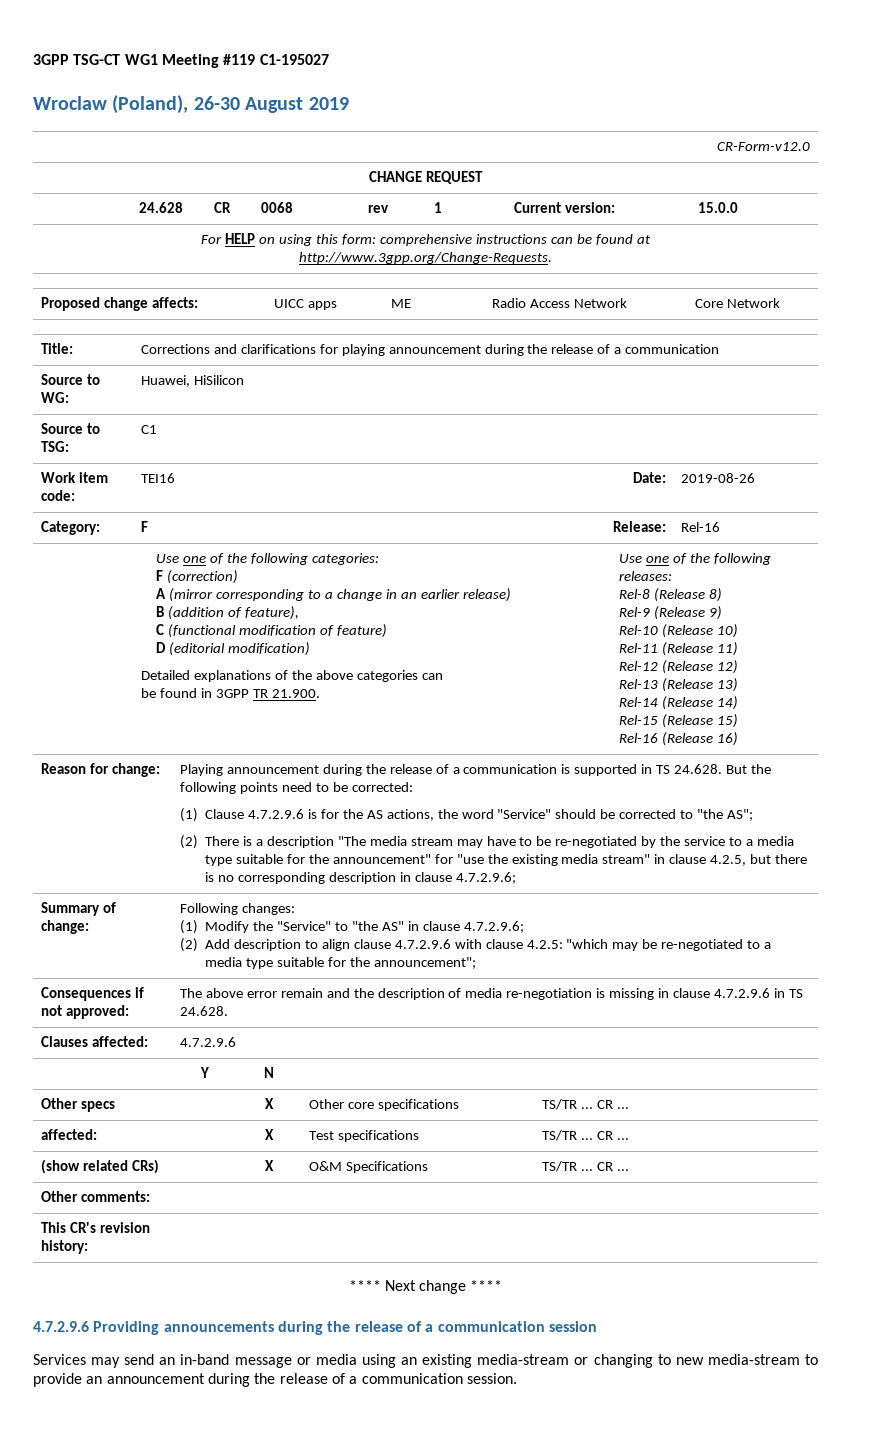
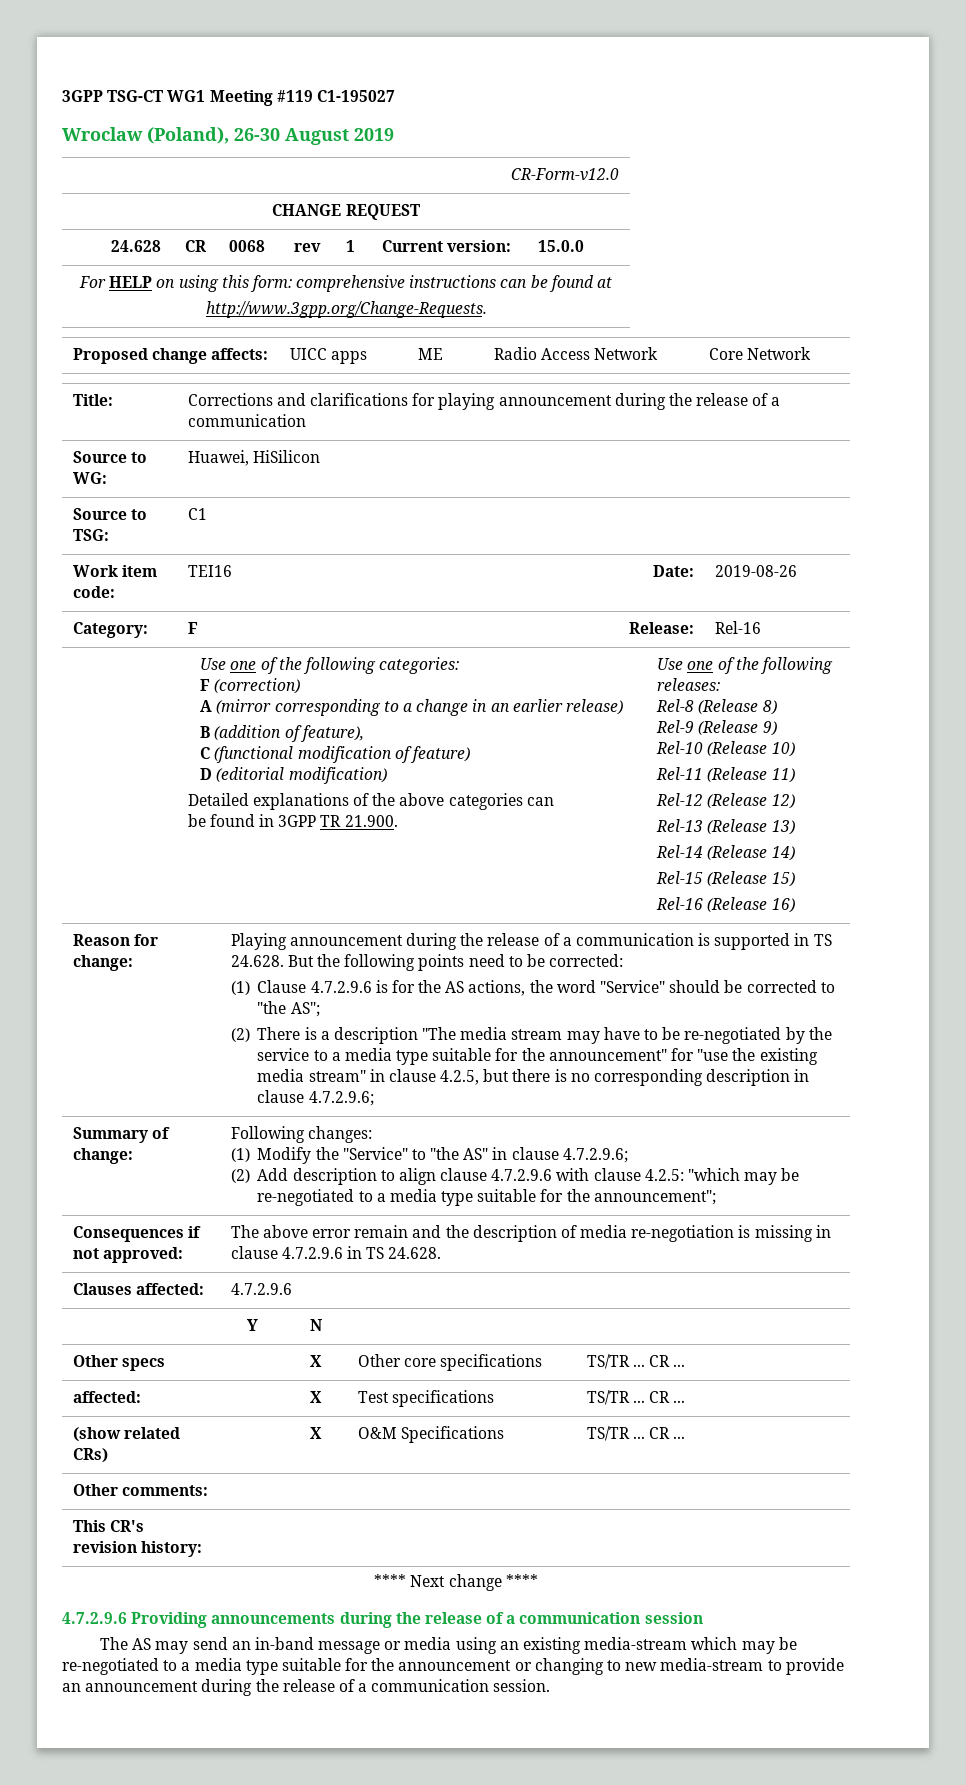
[33,1354,86,1365] Services -> [99,1637,152,1650] The AS
(570, 1359) none -> [691,1637,797,1654] [62,1658,512,1675] which may be re-negotiated to a media type suitable for the announcement

